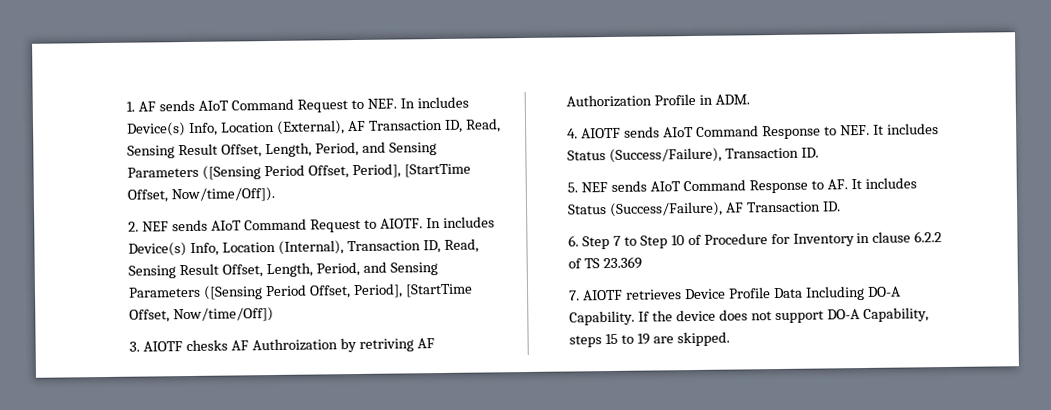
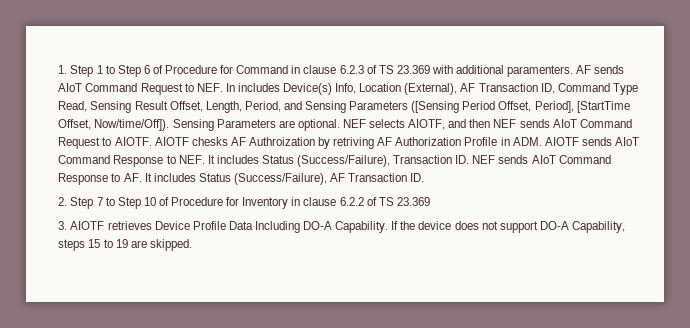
(136, 106) none -> [70,65,574,77] Step 1 to Step 6 of Procedure for Command in clause 6.2.3 of TS 23.369 with additional paramenters.
(463, 126) none -> [557,83,638,95] Command Type
[128,221,140,232] // 2. -> [172,119,491,131] Sensing Parameters are optional. NEF selects AIOTF, and then
[425,216,495,229] [128,238,479,257] [128,261,438,279] [128,283,473,300] [129,306,275,323] [129,341,141,352] In includes Device(s) Info, Location (Internal), Transaction ID, Read, Sensing Result Offset, Length, Period, and Sensing Parameters ([Sensing Period Offset, Period], [StartTime Offset, Now/time/Off]) // 3. -> (152, 141) none
[567,128,579,139] // 4. -> (542, 141) none
[567,182,579,193] // 5. -> (470, 159) none
[568,235,580,247] 6. -> [58,197,68,206] 2.
[569,290,581,301] 7. -> [58,221,68,230] 3.

